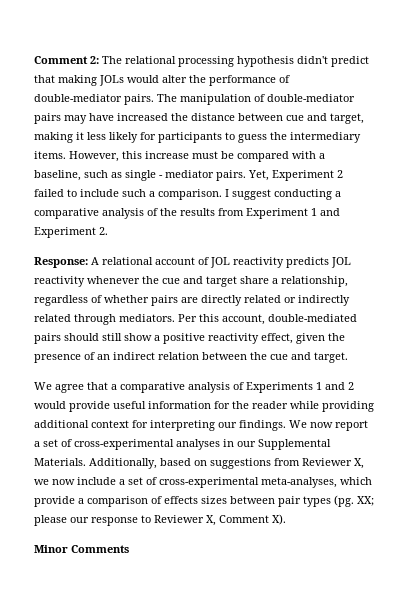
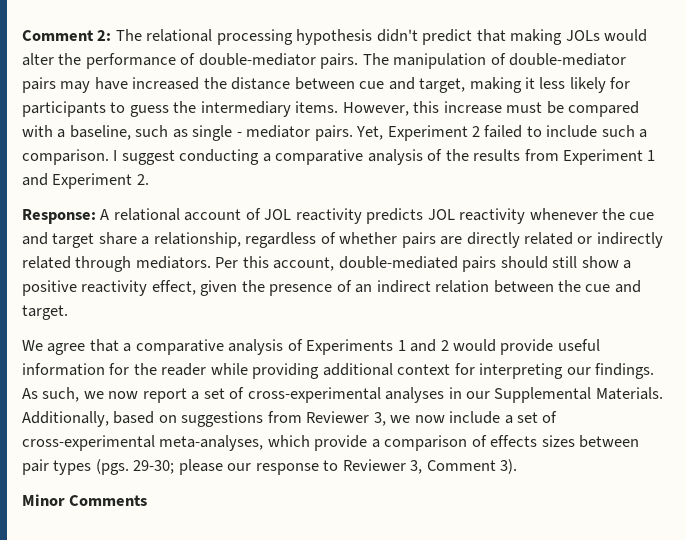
[289,420,307,428] We -> [22,387,104,402] As such, we
[354,458,364,469] X, -> [373,412,386,426] 3,
[334,495,374,507] (pg. XX; -> [95,459,175,475] (pgs. 29-30;
[206,514,286,526] X, Comment X). -> [410,459,518,474] 3, Comment 3).

